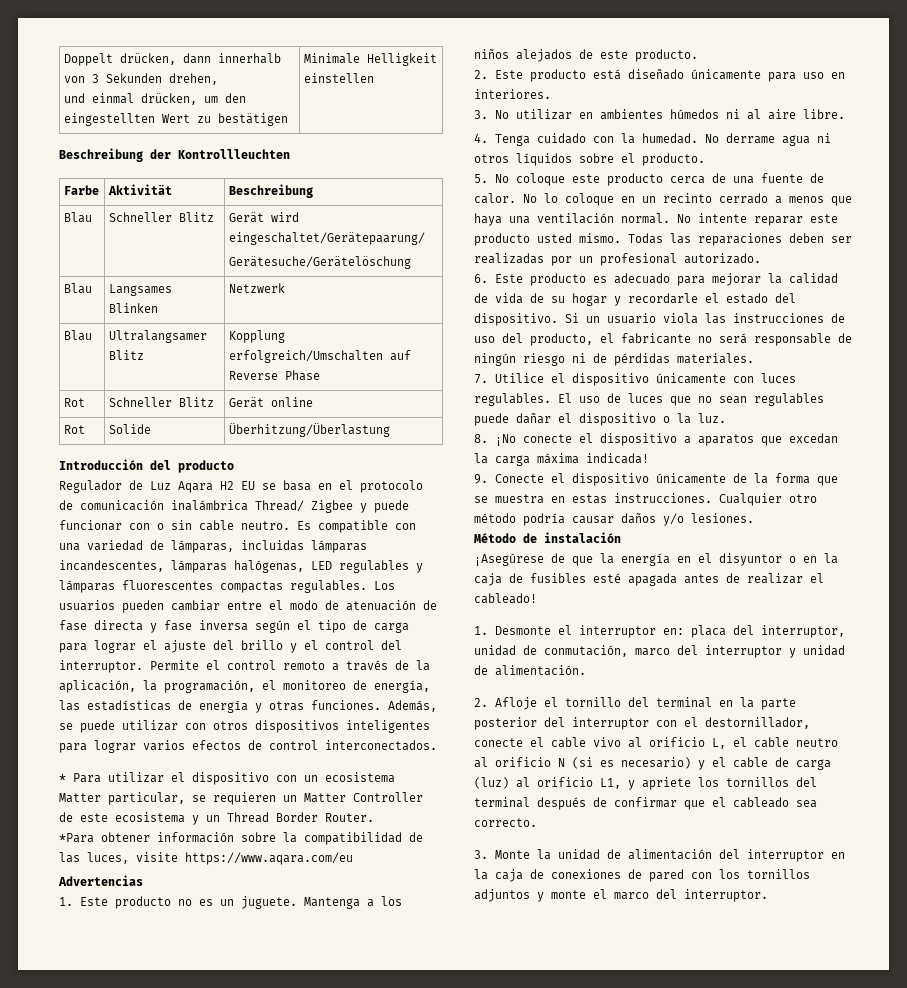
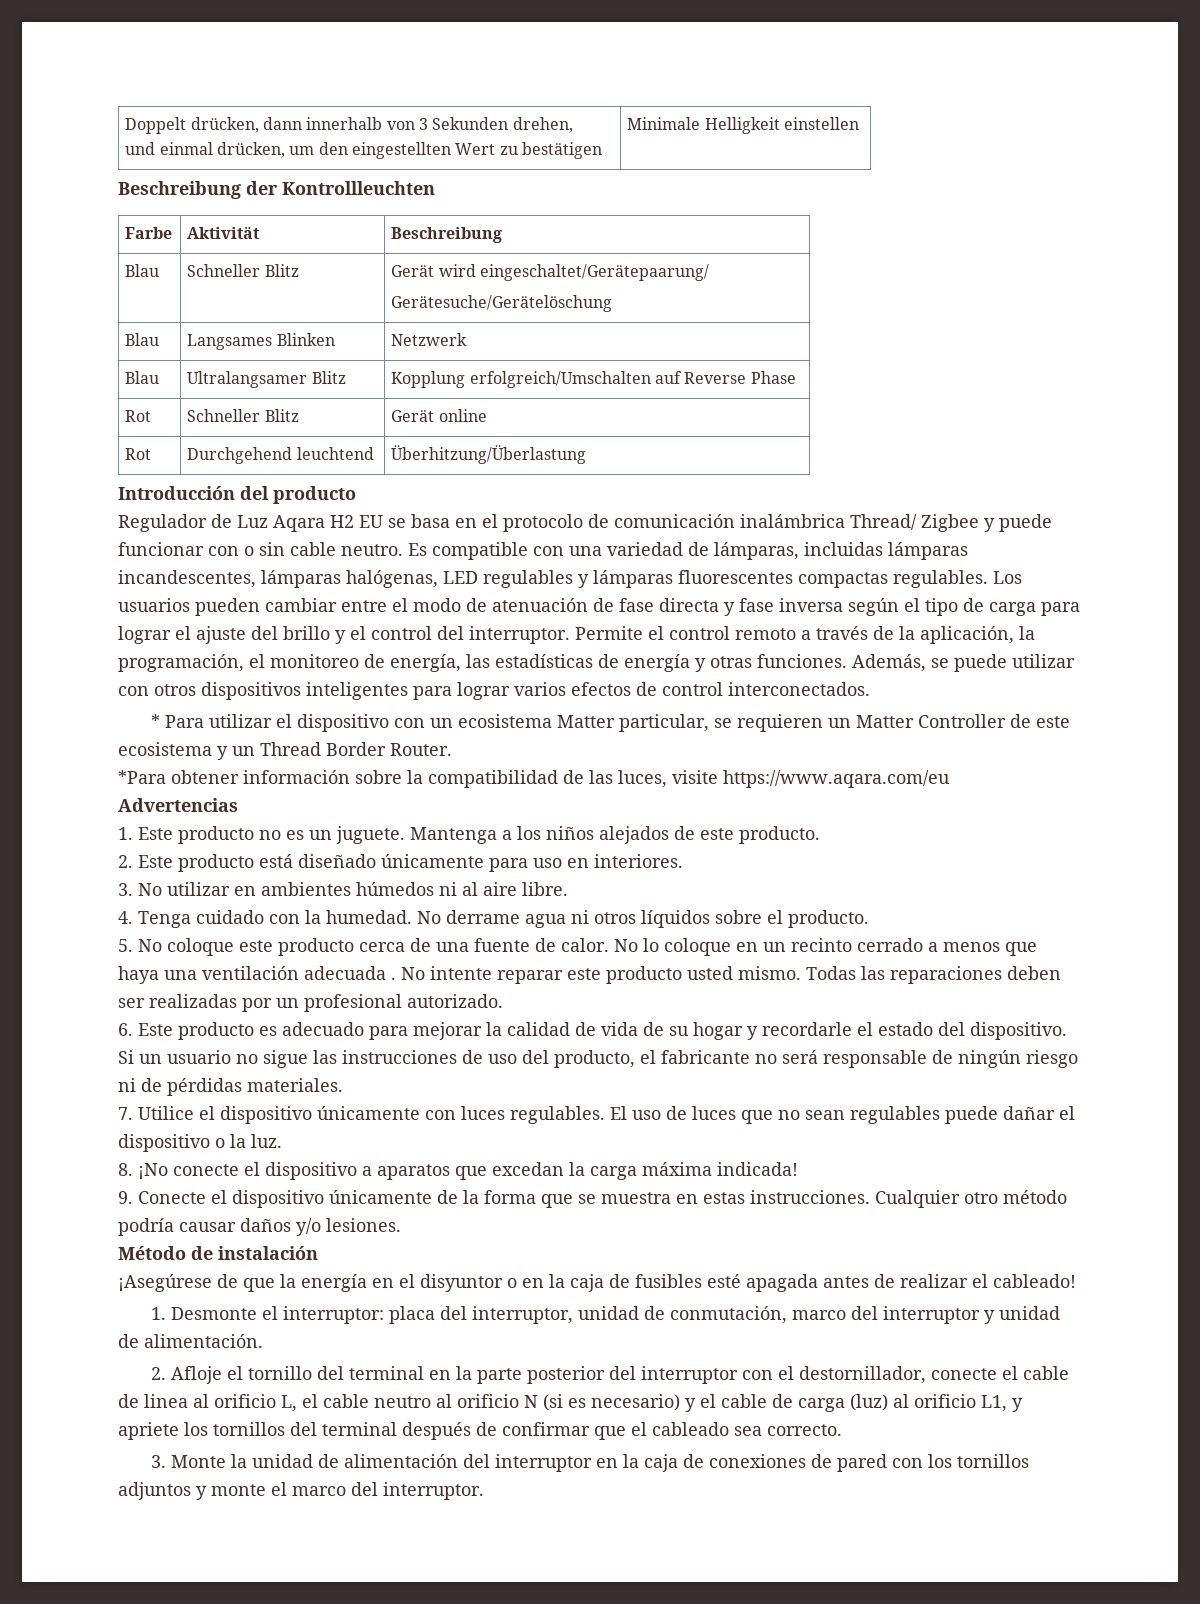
[108,424,151,434] Solide -> [187,447,374,464] Durchgehend leuchtend
[621,213,670,224] normal. -> [304,966,396,980] adecuada .
[663,313,698,324] viola -> [236,1050,308,1068] no sigue
[579,625,684,638] interruptor en: -> [282,1306,384,1324] interruptor:
[593,737,621,747] vivo -> [118,1394,188,1408] de linea

